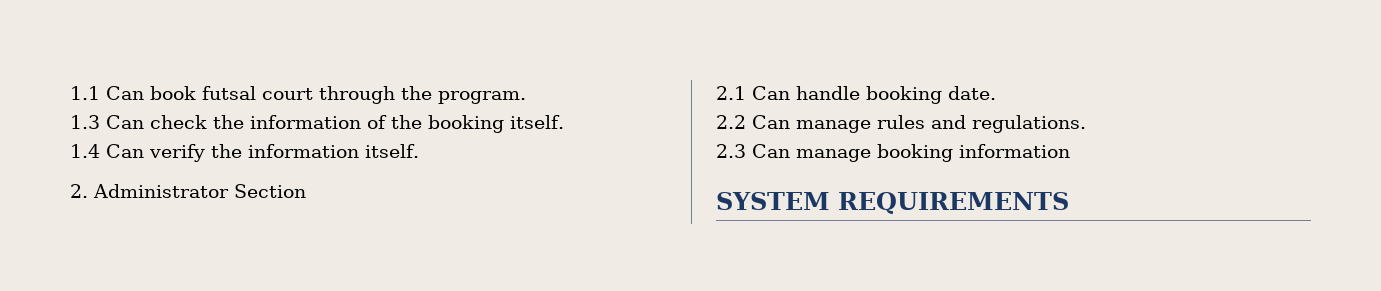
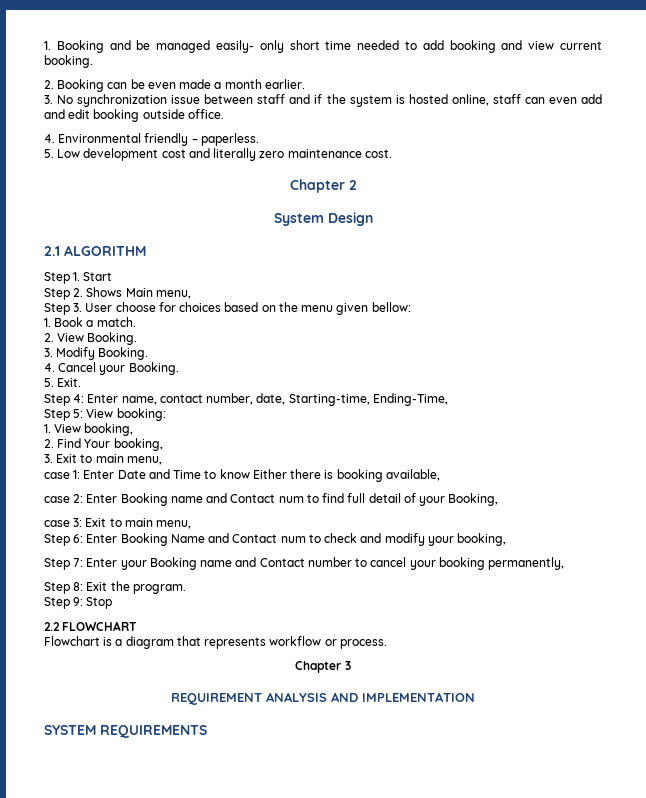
[70,86,526,104] [70,115,564,133] [70,144,419,162] [70,184,306,198] [716,86,996,104] [716,115,1086,133] [716,144,1070,162] 1.1 Can book futsal court through the program. // 1.3 Can check the information of the booking itself. // 1.4 Can verify the information itself. // 2. Administrator Section // 2.1 Can handle booking date. // 2.2 Can manage rules and regulations. // 2.3 Can manage booking information -> [44,40,603,53] [44,55,93,68] [44,79,305,92] [44,94,602,107] [44,109,224,122] [44,133,259,146] [44,148,392,161] [289,179,357,193] [273,212,373,226] [44,245,146,256] [44,272,113,284] [44,287,191,300] [44,302,411,315] [44,317,136,327] [44,332,138,345] [44,347,149,360] [44,362,179,375] [44,378,82,387] [44,393,448,406] [44,408,166,421] [44,423,134,436] [44,438,163,451] [44,454,162,465] [44,469,440,482] [44,493,499,506] [44,518,192,529] [44,533,507,546] [44,557,565,570] [44,581,186,594] [44,597,113,609] [44,621,138,631] [44,636,387,649] [295,661,351,673] [171,692,475,705] 1. Booking and be managed easily- only short time needed to add booking and view current booking. // 2. Booking can be even made a month earlier. // 3. No synchronization issue between staff and if the system is hosted online, staff can even add and edit booking outside office. // 4. Environmental friendly – paperless. // 5. Low development cost and literally zero maintenance cost. // Chapter 2 // System Design // 2.1 ALGORITHM // Step 1. Start // Step 2. Shows Main menu, // Step 3. User choose for choices based on the menu given bellow: // 1. Book a match. // 2. View Booking. // 3. Modify Booking. // 4. Cancel your Booking. // 5. Exit. // Step 4: Enter name, contact number, date, Starting-time, Ending-Time, // Step 5: View booking: // 1. View booking, // 2. Find Your booking, // 3. Exit to main menu, // case 1: Enter Date and Time to know Either there is booking available, // case 2: Enter Booking name and Contact num to find full detail of your Booking, // case 3: Exit to main menu, // Step 6: Enter Booking Name and Contact num to check and modify your booking, // Step 7: Enter your Booking name and Contact number to cancel your booking permanently, // Step 8: Exit the program. // Step 9: Stop // 2.2 FLOWCHART // Flowchart is a diagram that represents workflow or process. // Chapter 3 // REQUIREMENT ANALYSIS AND IMPLEMENTATION

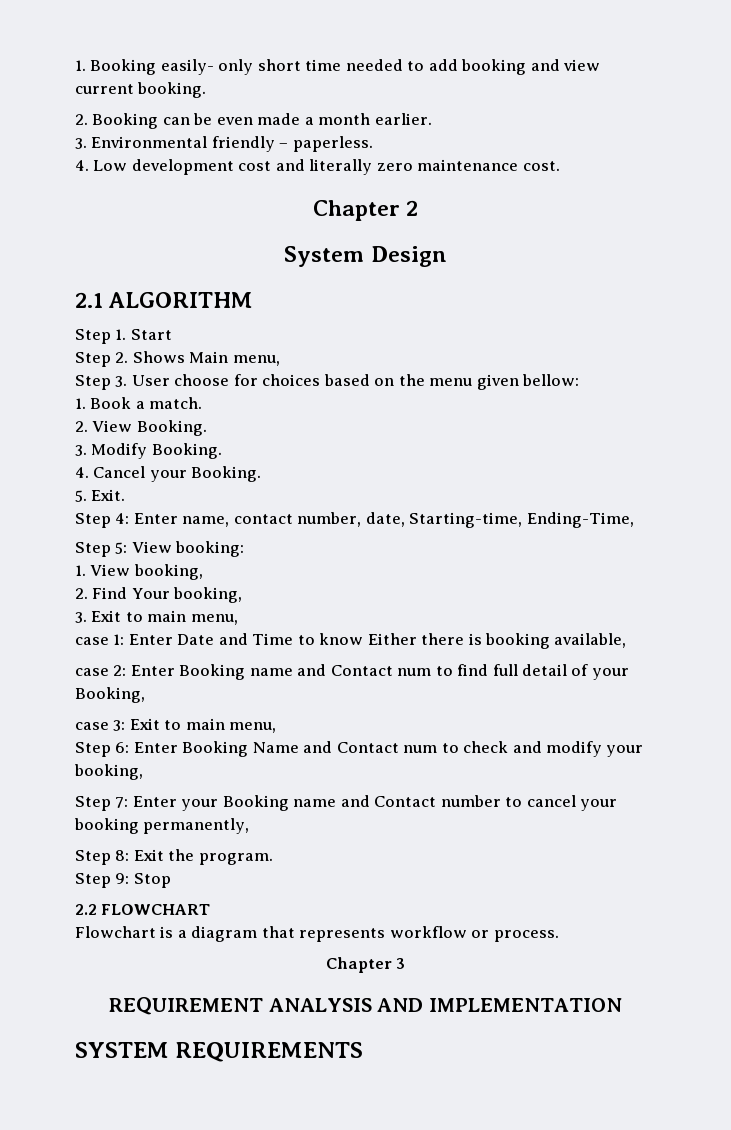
[109,40,211,53] and be managed -> (157, 67) none
[57,94,602,107] [44,109,224,122] [44,134,55,143] No synchronization issue between staff and if the system is hosted online, staff can even add and edit booking outside office. // 4. -> (87, 143) none
[44,149,54,158] 5. -> [75,160,89,171] 4.

